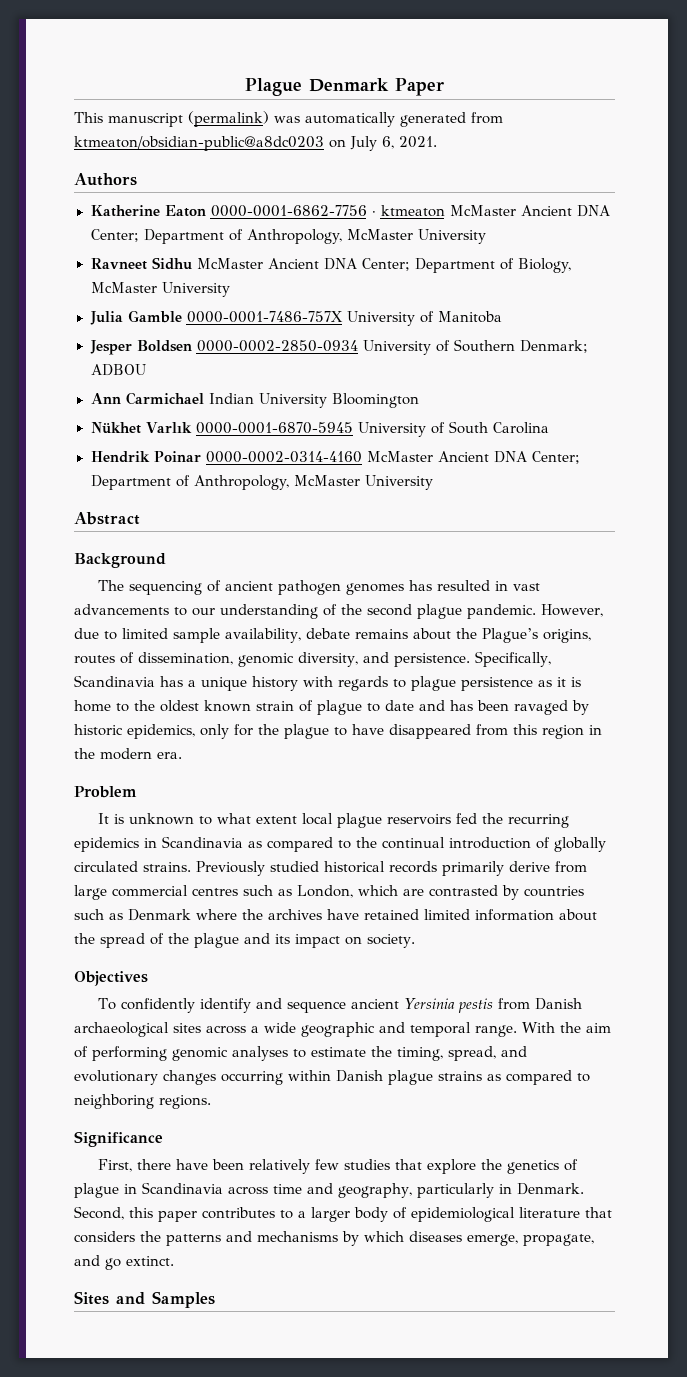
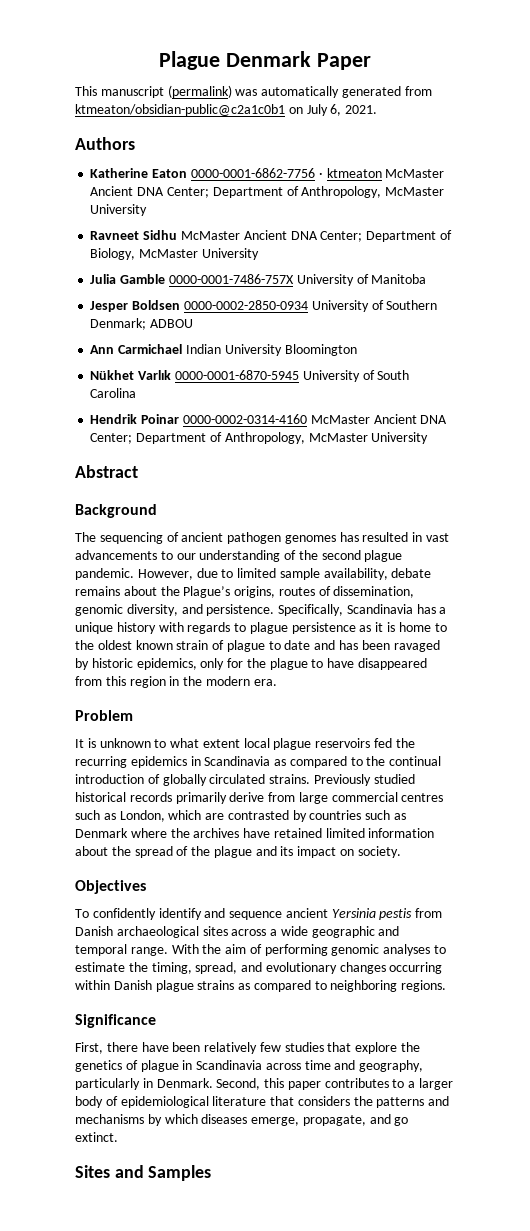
[74,136,324,151] ktmeaton/obsidian-public@a8dc0203 -> [75,104,285,116] ktmeaton/obsidian-public@c2a1c0b1

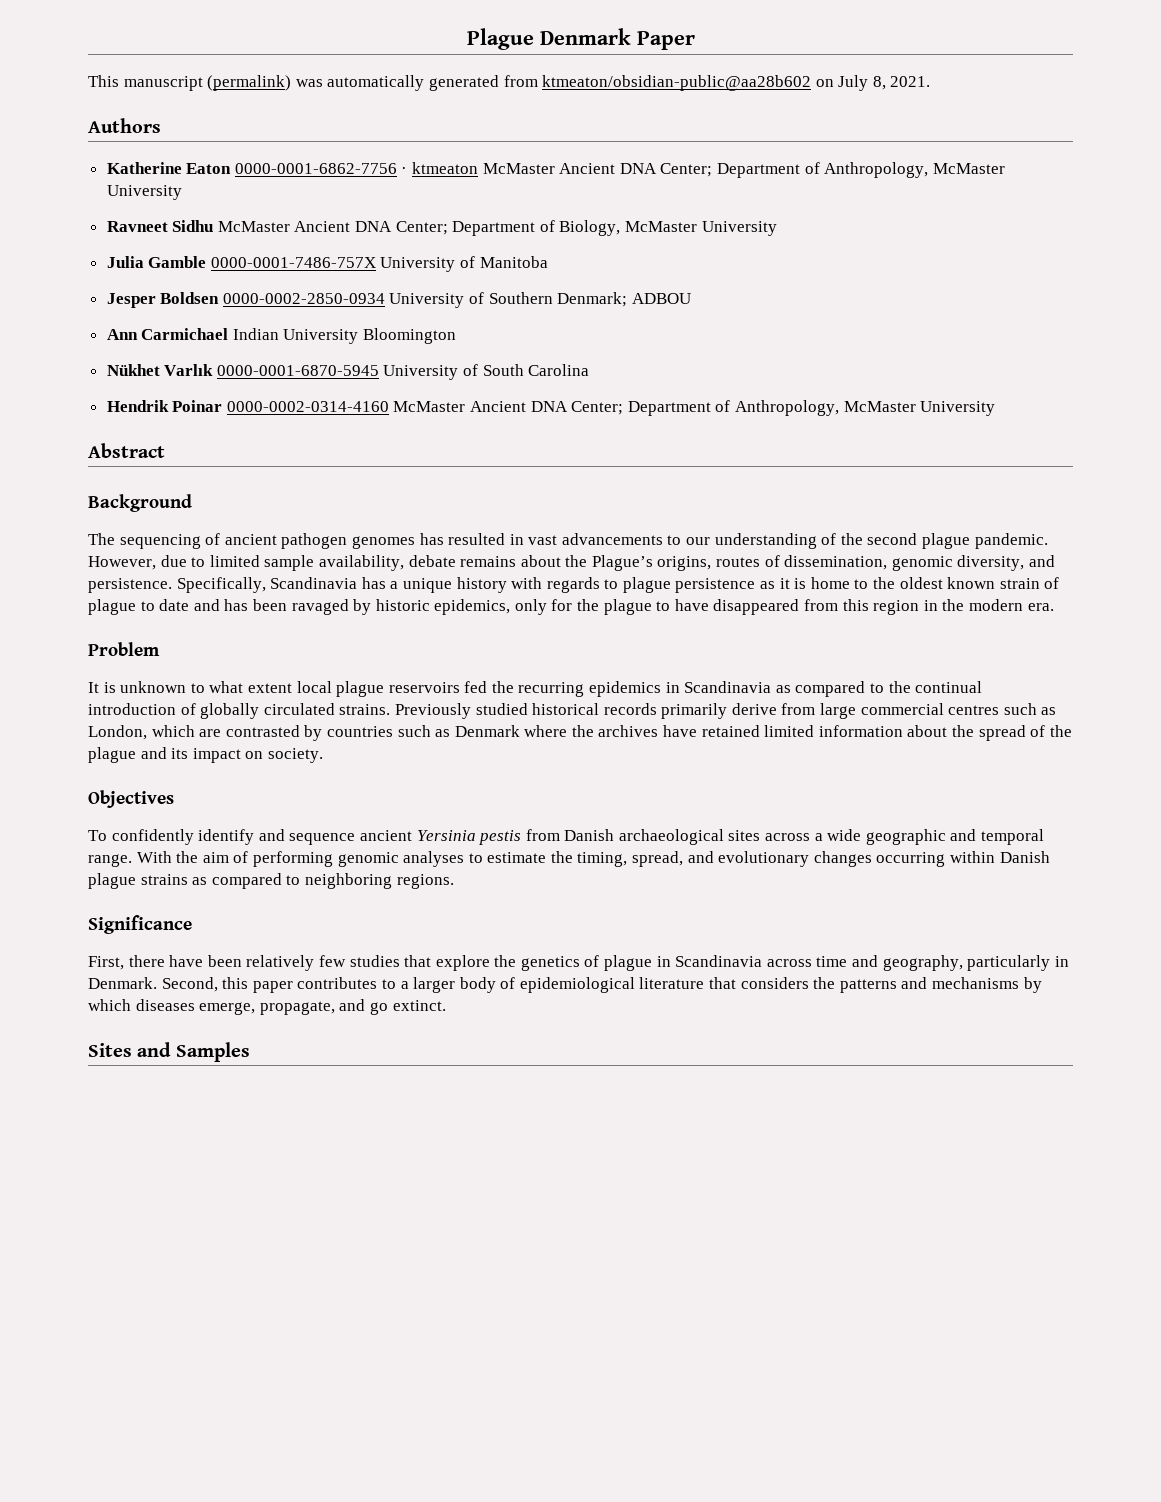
[75,104,285,116] ktmeaton/obsidian-public@c2a1c0b1 -> [542,75,812,91] ktmeaton/obsidian-public@aa28b602
[330,104,342,116] 6, -> [872,76,886,90] 8,

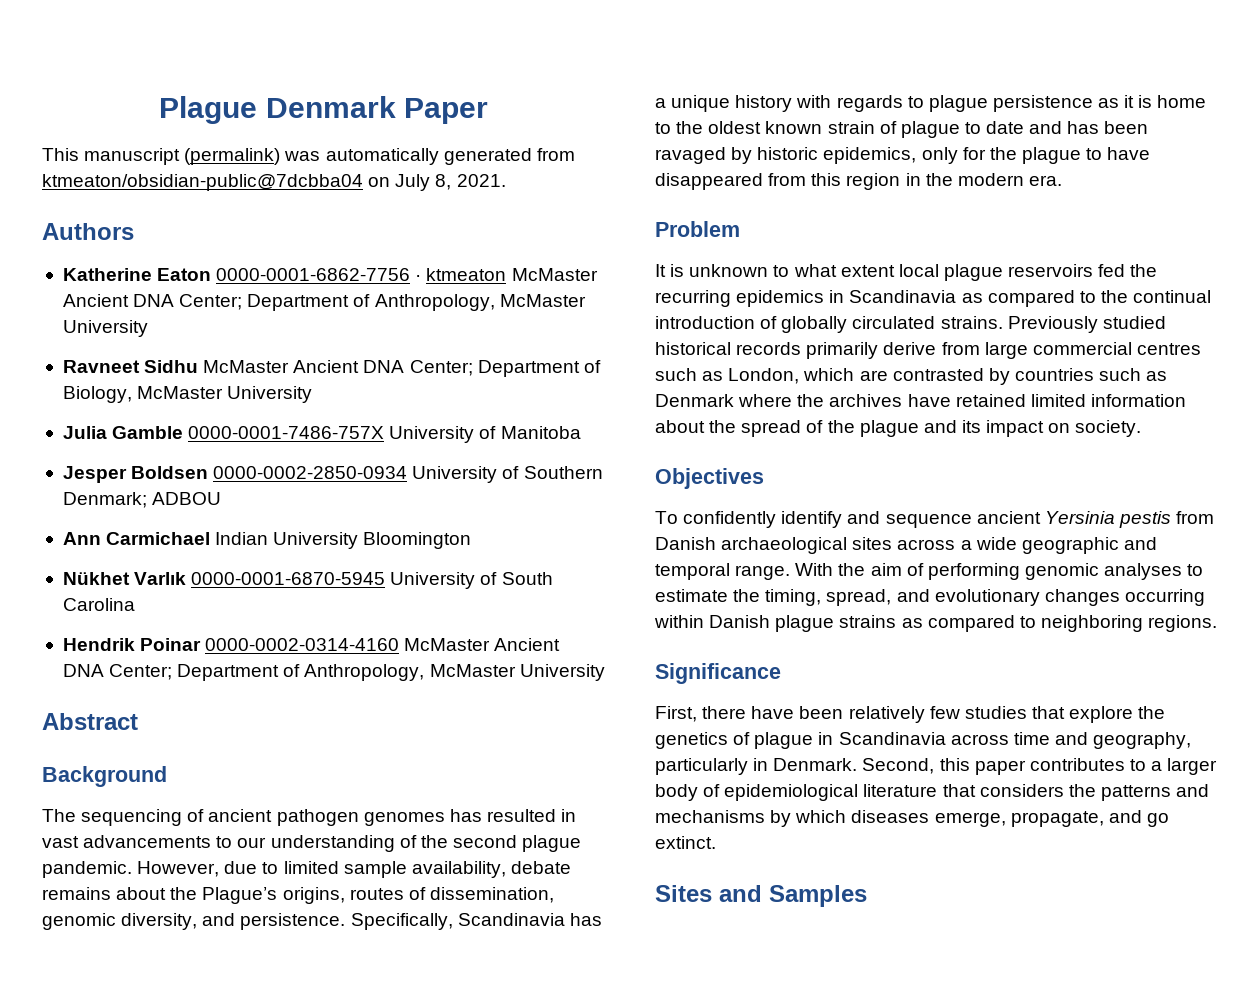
[542,75,812,91] ktmeaton/obsidian-public@aa28b602 -> [42,174,363,191] ktmeaton/obsidian-public@7dcbba04

